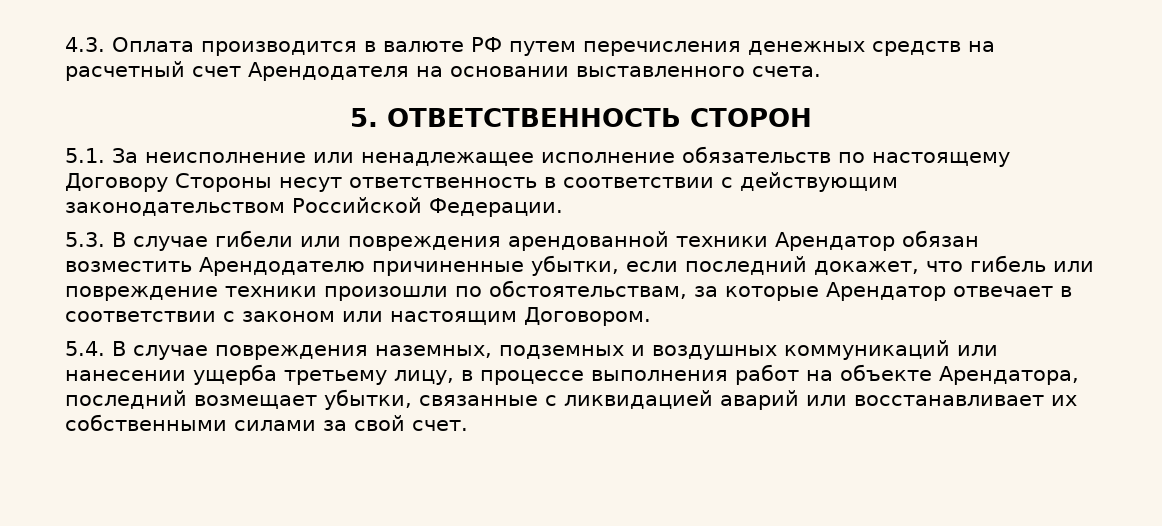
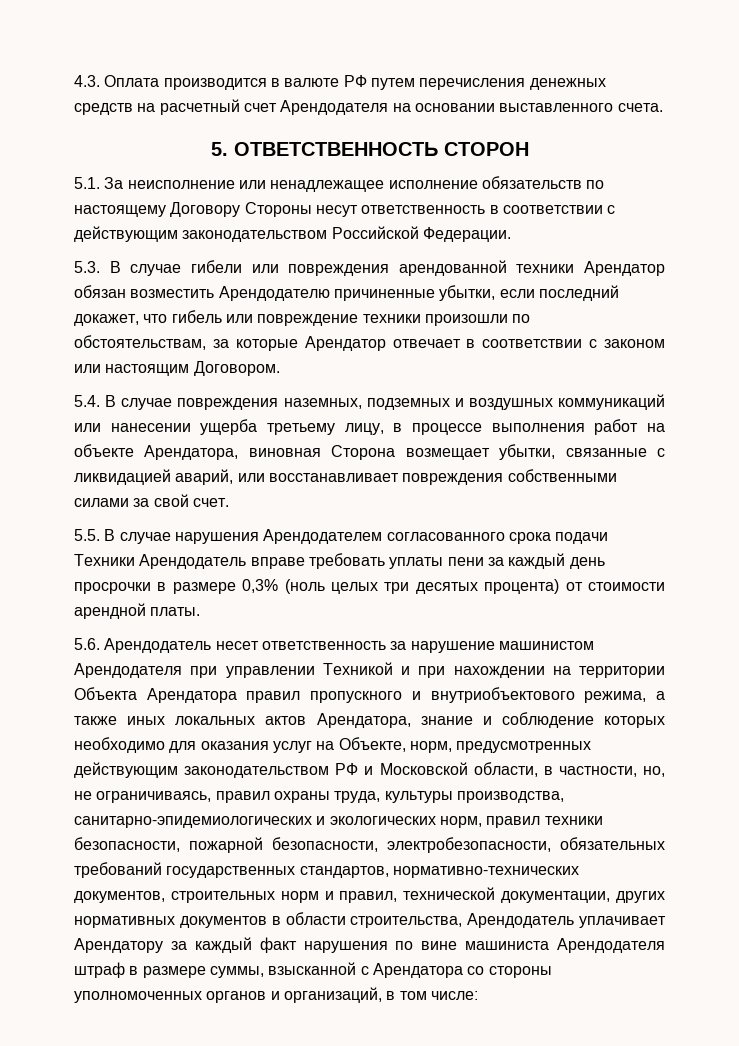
[65,390,187,409] последний -> [248,445,396,460] виновная Сторона
[720,390,799,410] аварий -> [175,469,234,485] аварий,
[1051,395,1077,406] их -> [402,473,504,485] повреждения
(468, 425) none -> [74,529,609,544] [74,553,605,569] [74,579,666,594] [74,603,201,619] [74,638,594,653] [74,662,665,678] [74,687,665,703] [74,712,665,728] [74,737,592,753] [74,762,665,778] [74,791,564,803] [74,816,603,828] [74,837,665,853] [74,862,579,878] [74,887,665,903] [74,912,666,928] [74,937,665,953] [74,962,552,978] [74,987,478,1003] // 5.5. В случае нарушения Арендодателем согласованного срока подачи Техники Арендодатель вправе требовать уплаты пени за каждый день просрочки в размере 0,3% (ноль целых три десятых процента) от стоимости арендной платы. // 5.6. Арендодатель несет ответственность за нарушение машинистом Арендодателя при управлении Техникой и при нахождении на территории Объекта Арендатора правил пропускного и внутриобъектового режима, а также иных локальных актов Арендатора, знание и соблюдение которых необходимо для оказания услуг на Объекте, норм, предусмотренных действующим законодательством РФ и Московской области, в частности, но, не ограничиваясь, правил охраны труда, культуры производства, санитарно-эпидемиологических и экологических норм, правил техники безопасности, пожарной безопасности, электробезопасности, обязательных требований государственных стандартов, нормативно-технических документов, строительных норм и правил, технической документации, других нормативных документов в области строительства, Арендодатель уплачивает Арендатору за каждый факт нарушения по вине машиниста Арендодателя штраф в размере суммы, взысканной с Арендатора со стороны уполномоченных органов и организаций, в том числе:

